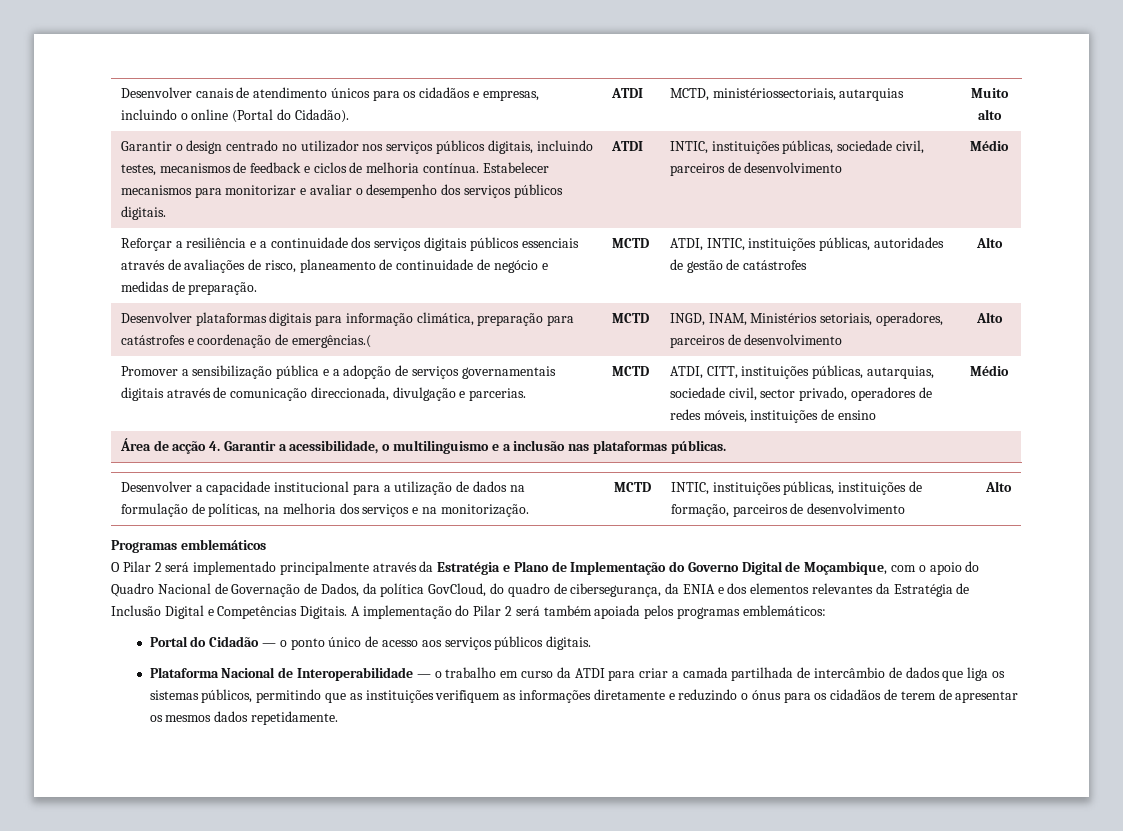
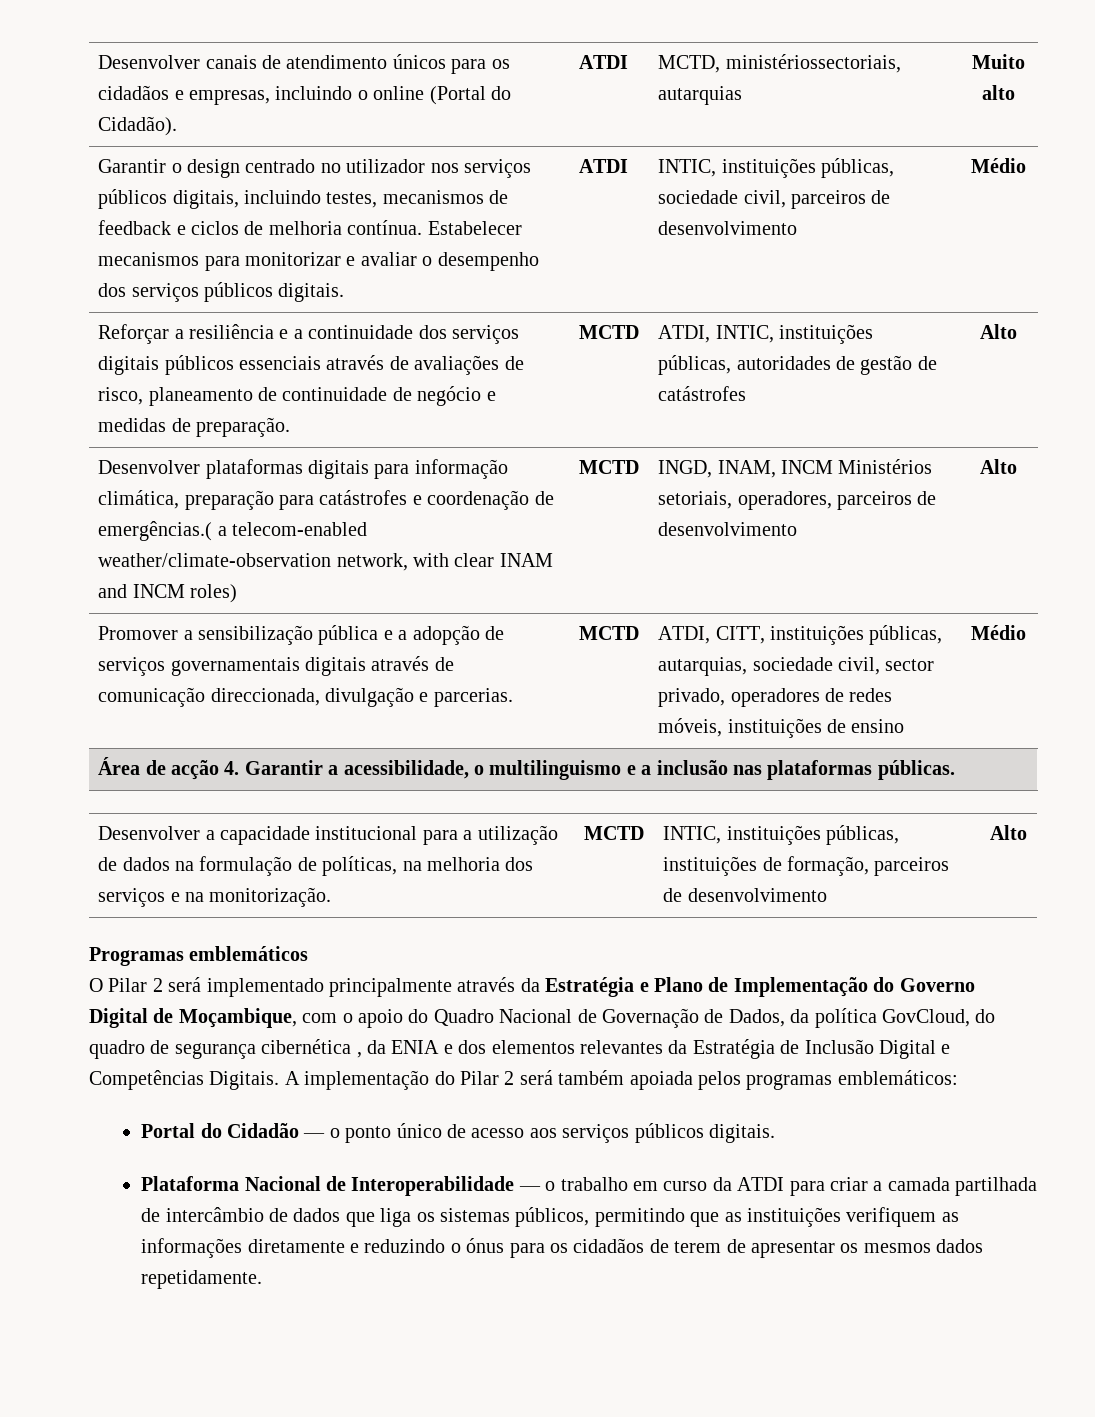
(371, 341) none -> [217,522,367,536] [98,553,553,571] [98,584,237,603] a telecom-enabled weather/climate-observation network, with clear INAM and INCM roles)
(747, 319) none -> [780,460,833,474] INCM
[570,583,662,597] cibersegurança, -> [174,1039,362,1059] segurança cibernética ,

